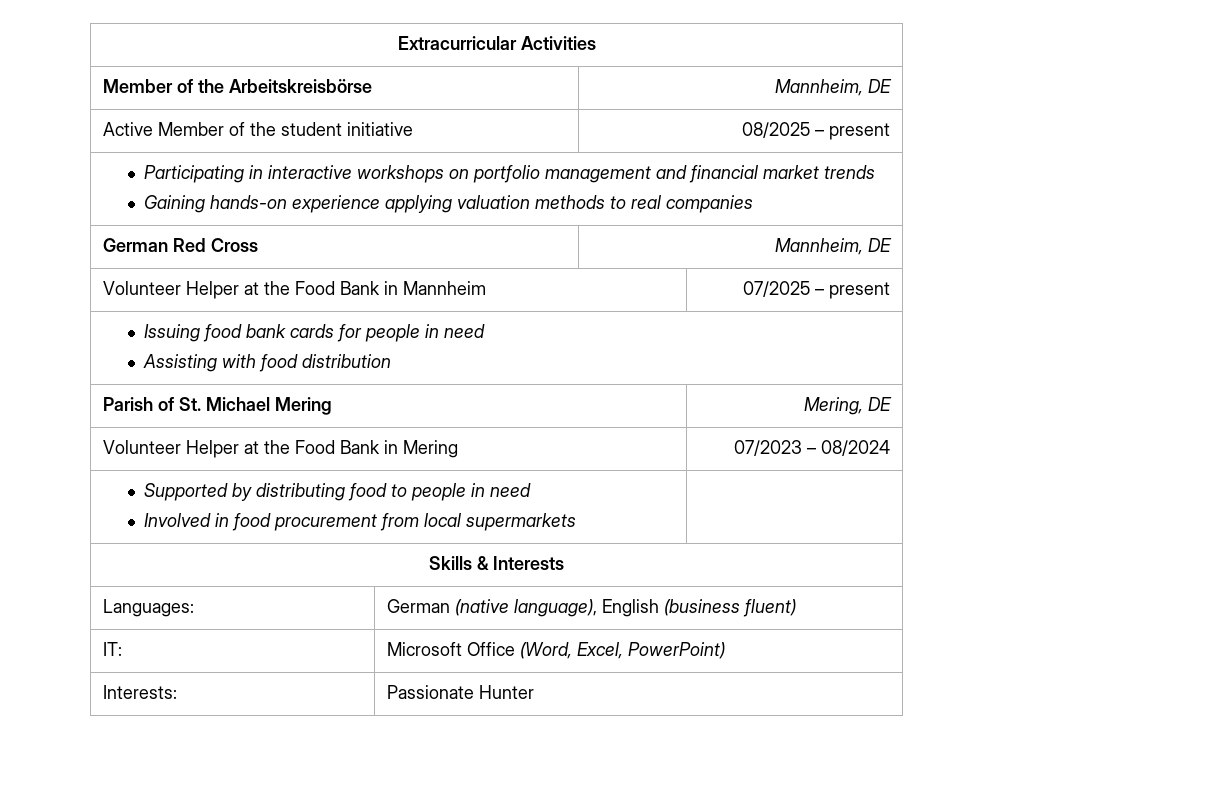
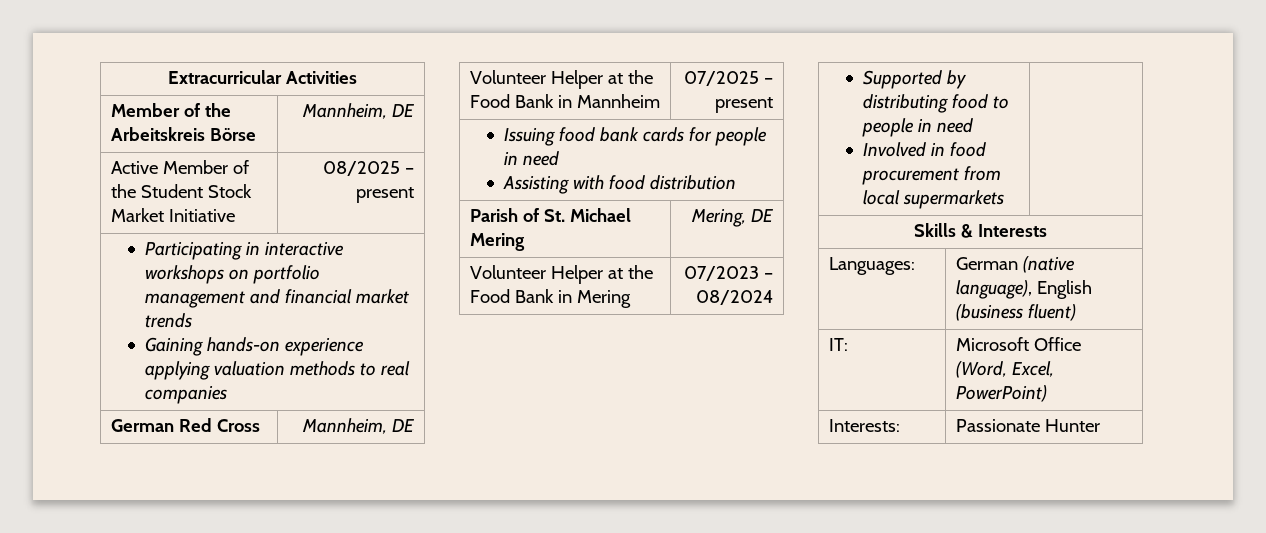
[229,79,373,93] Arbeitskreisbörse -> [110,127,256,141] Arbeitskreis Börse
[281,122,414,136] student initiative -> [140,184,252,198] [110,208,235,222] Student Stock Market Initiative

